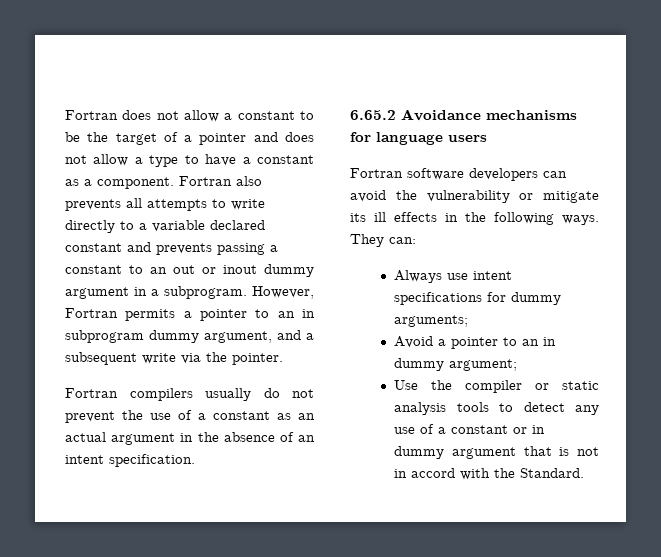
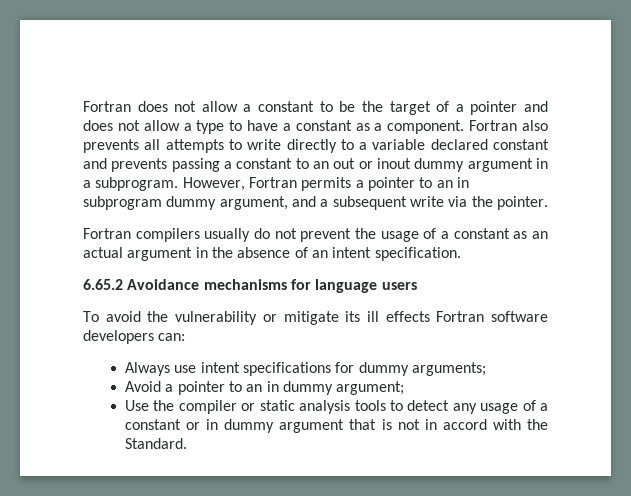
[150,413,171,420] use -> [380,231,419,242] usage
[350,168,567,181] Fortran software developers can -> [83,311,99,322] To
[445,212,599,225] [350,234,384,247] in the following ways. They -> [436,311,548,322] [83,330,154,344] Fortran software developers
[394,427,416,434] use -> [480,403,519,414] usage

